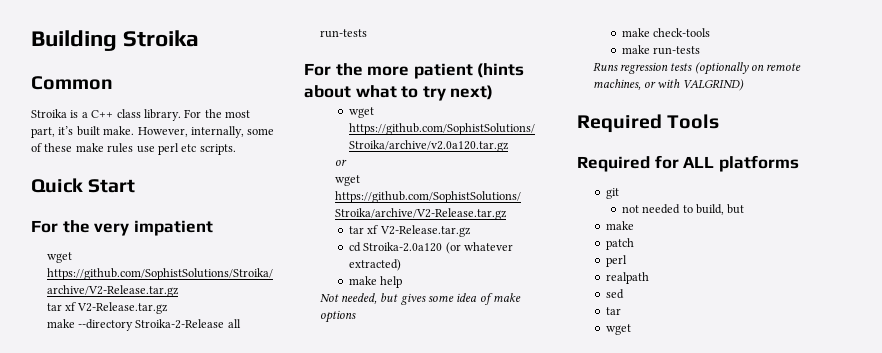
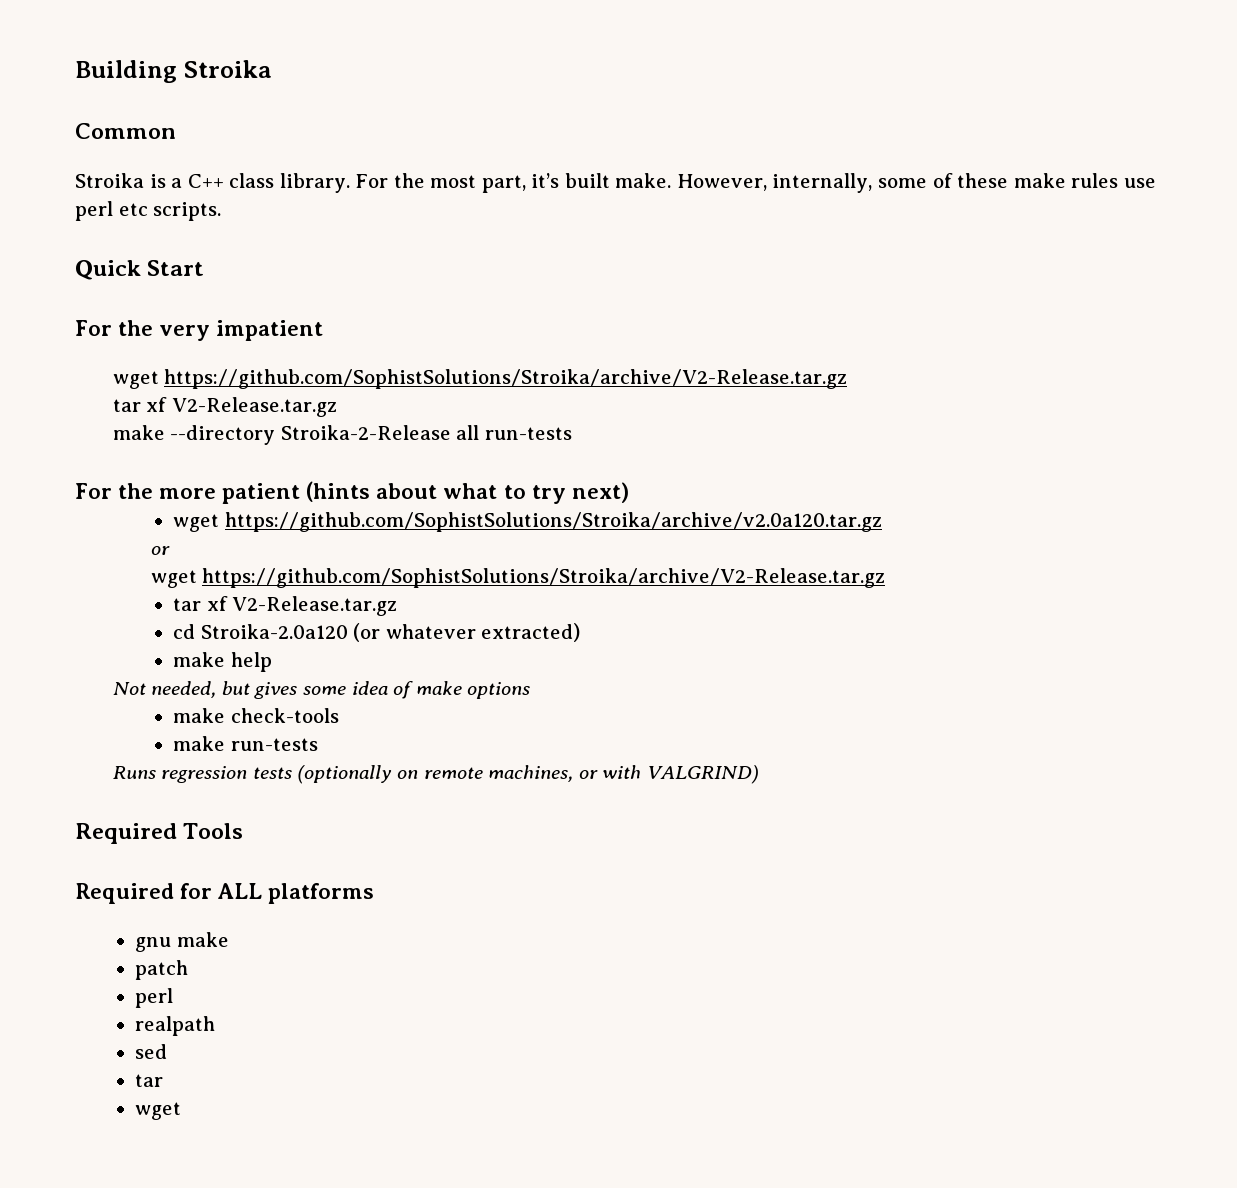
[606,188,620,199] [621,204,745,215] git // not needed to build, but // -> [135,937,172,952] gnu

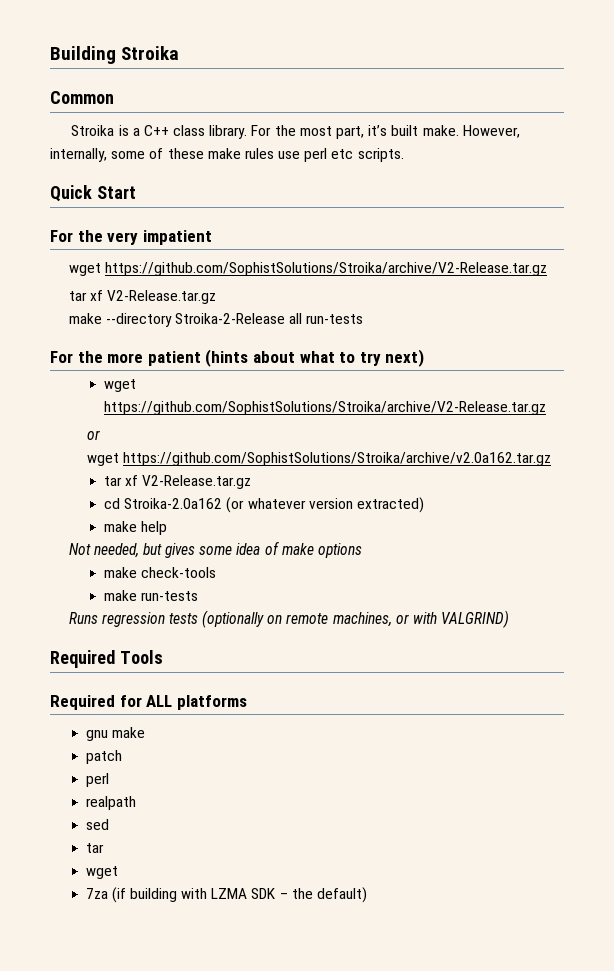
[224,512,882,532] https://github.com/SophistSolutions/Stroika/archive/v2.0a120.tar.gz -> [104,401,547,415] https://github.com/SophistSolutions/Stroika/archive/V2-Release.tar.gz
[202,568,886,588] https://github.com/SophistSolutions/Stroika/archive/V2-Release.tar.gz -> [123,452,552,466] https://github.com/SophistSolutions/Stroika/archive/v2.0a162.tar.gz
[200,624,348,639] Stroika-2.0a120 -> [124,498,223,509] Stroika-2.0a162
(476, 631) none -> [308,498,353,509] version
(182, 1111) none -> [85,887,368,903] // 7za (if building with LZMA SDK – the default)

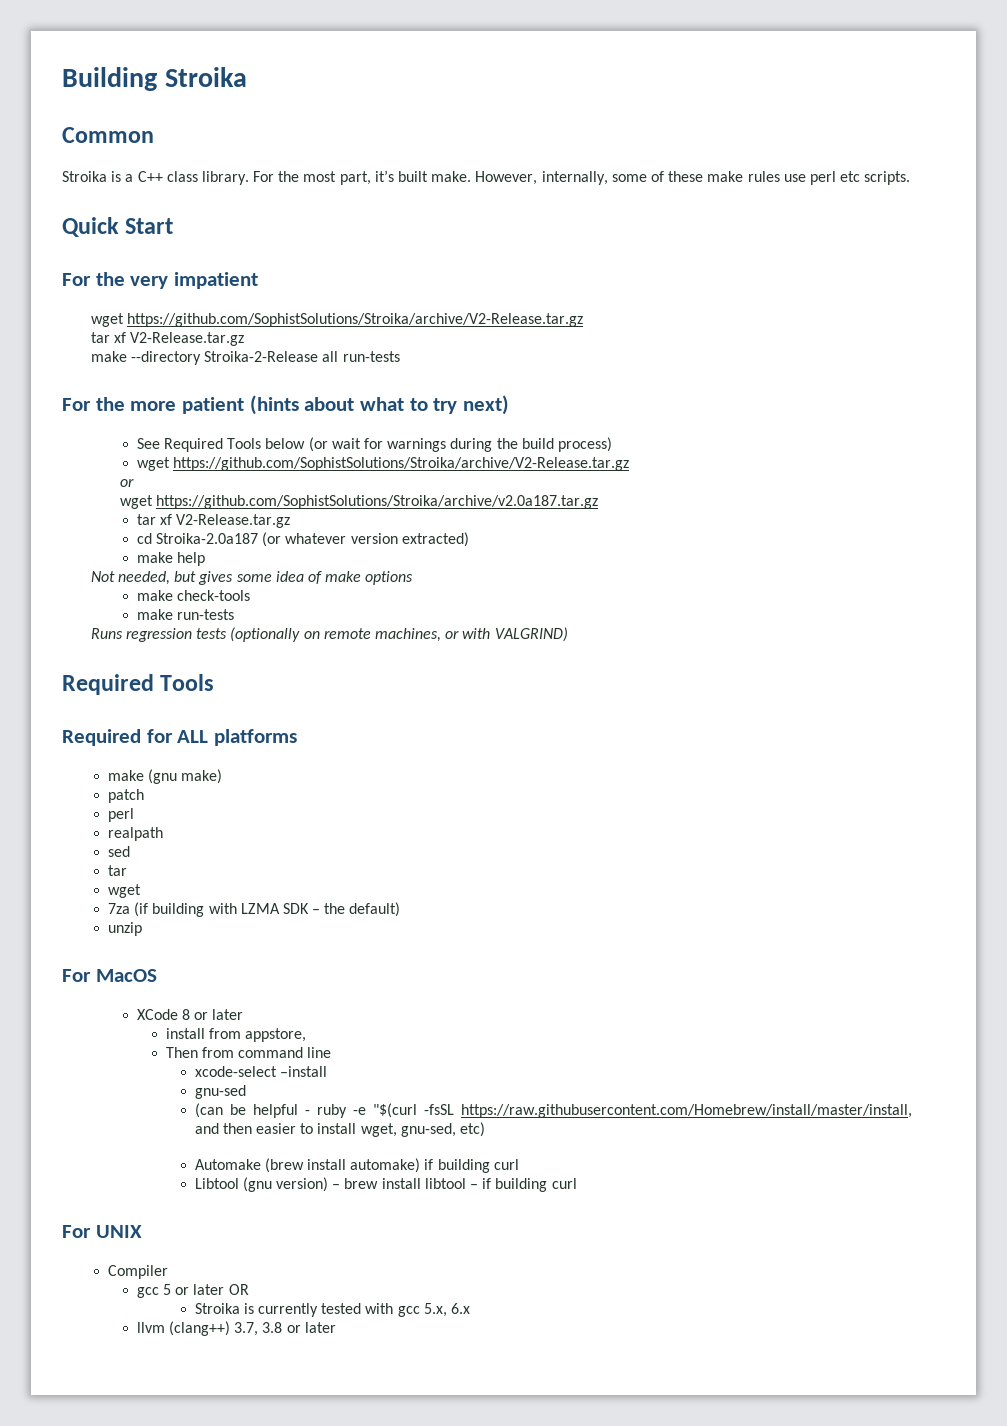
(425, 358) none -> [136,437,612,452] // See Required Tools below (or wait for warnings during the build process)
[123,452,552,466] https://github.com/SophistSolutions/Stroika/archive/v2.0a162.tar.gz -> [155,495,598,509] https://github.com/SophistSolutions/Stroika/archive/v2.0a187.tar.gz
[124,498,223,509] Stroika-2.0a162 -> [156,533,259,544] Stroika-2.0a187
[85,727,145,741] gnu make -> [107,769,223,784] make (gnu make)
(368, 895) none -> [107,922,142,936] [62,969,157,982] [136,1009,244,1020] [165,1028,307,1042] [165,1047,332,1058] [194,1066,327,1077] [194,1085,246,1099] [194,1103,912,1118] [194,1122,485,1137] [194,1158,519,1173] [194,1177,577,1192] [62,1225,142,1238] [107,1265,168,1279] [136,1284,249,1298] [194,1303,470,1317] [136,1321,336,1336] // unzip // For MacOS // XCode 8 or later // install from appstore, // Then from command line // xcode-select –install // gnu-sed // (can be helpful - ruby -e "$(curl -fsSL https://raw.githubusercontent.com/Homebrew/install/master/install, and then easier to install wget, gnu-sed, etc) // Automake (brew install automake) if building curl // Libtool (gnu version) – brew install libtool – if building curl // For UNIX // Compiler // gcc 5 or later OR // Stroika is currently tested with gcc 5.x, 6.x // llvm (clang++) 3.7, 3.8 or later

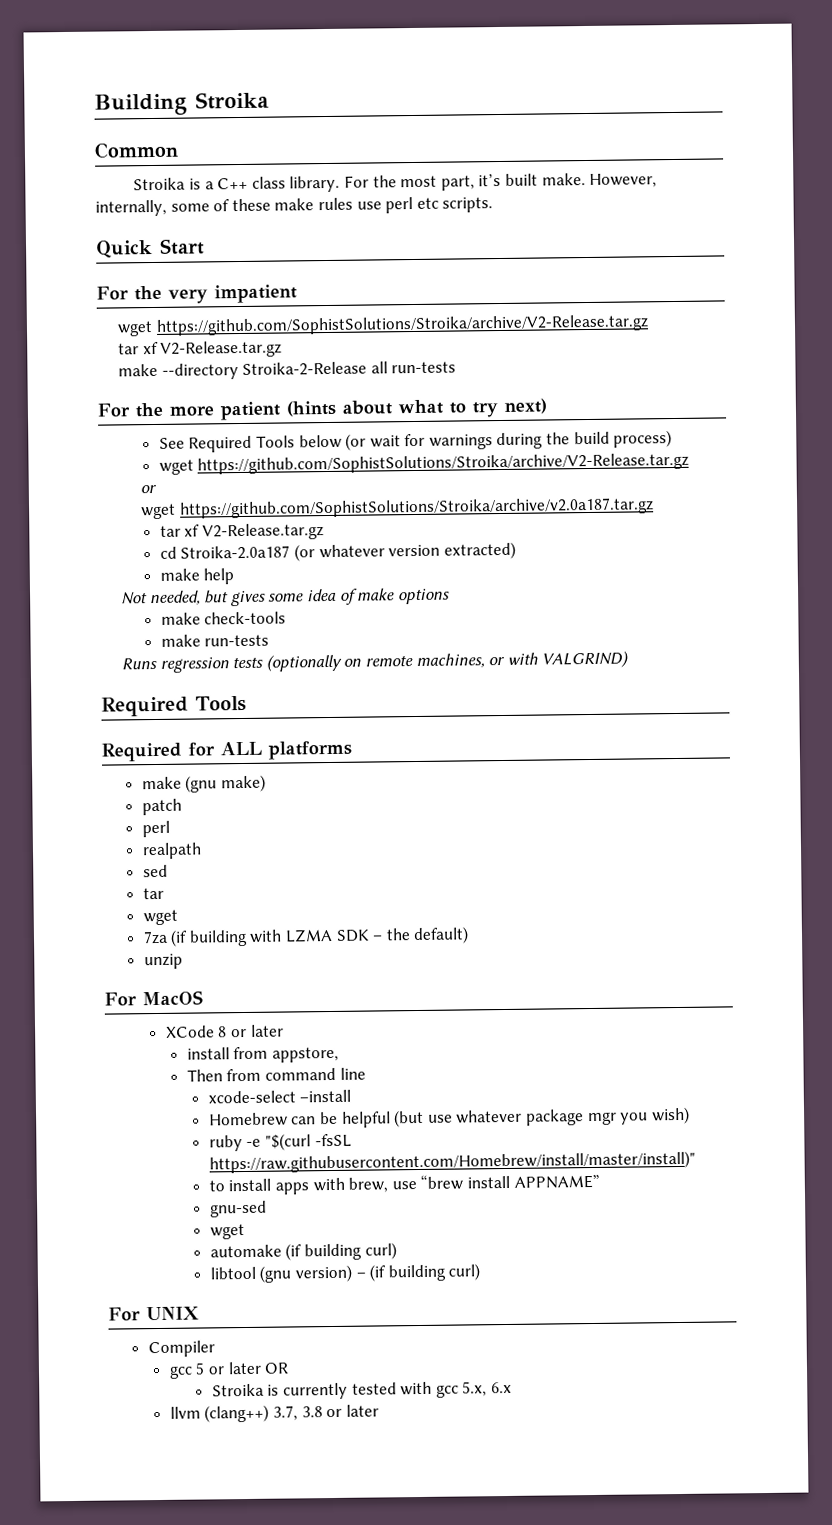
[194,1085,246,1099] [194,1103,912,1118] [194,1122,485,1137] [194,1158,519,1173] [194,1177,577,1192] gnu-sed // (can be helpful - ruby -e "$(curl -fsSL https://raw.githubusercontent.com/Homebrew/install/master/install, and then easier to install wget, gnu-sed, etc) // Automake (brew install automake) if building curl // Libtool (gnu version) – brew install libtool – if building curl -> [208,1106,690,1128] [208,1133,352,1152] [208,1150,696,1174] [208,1174,600,1195] [209,1200,267,1218] [209,1224,245,1240] [209,1242,397,1261] [209,1263,481,1283] Homebrew can be helpful (but use whatever package mgr you wish) // ruby -e "$(curl -fsSL https://raw.githubusercontent.com/Homebrew/install/master/install)" // to install apps with brew, use “brew install APPNAME” // gnu-sed // wget // automake (if building curl) // libtool (gnu version) – (if building curl)

